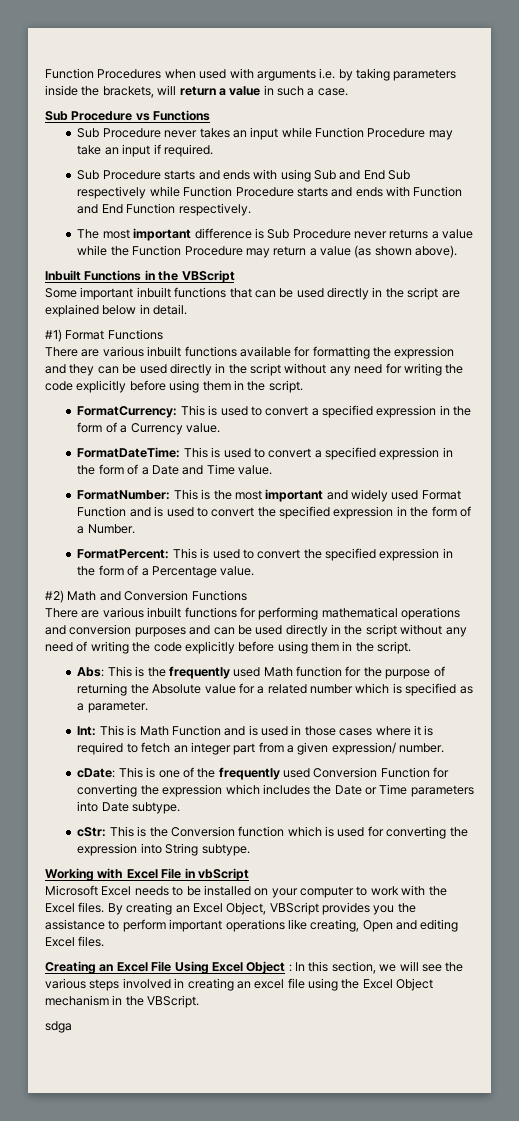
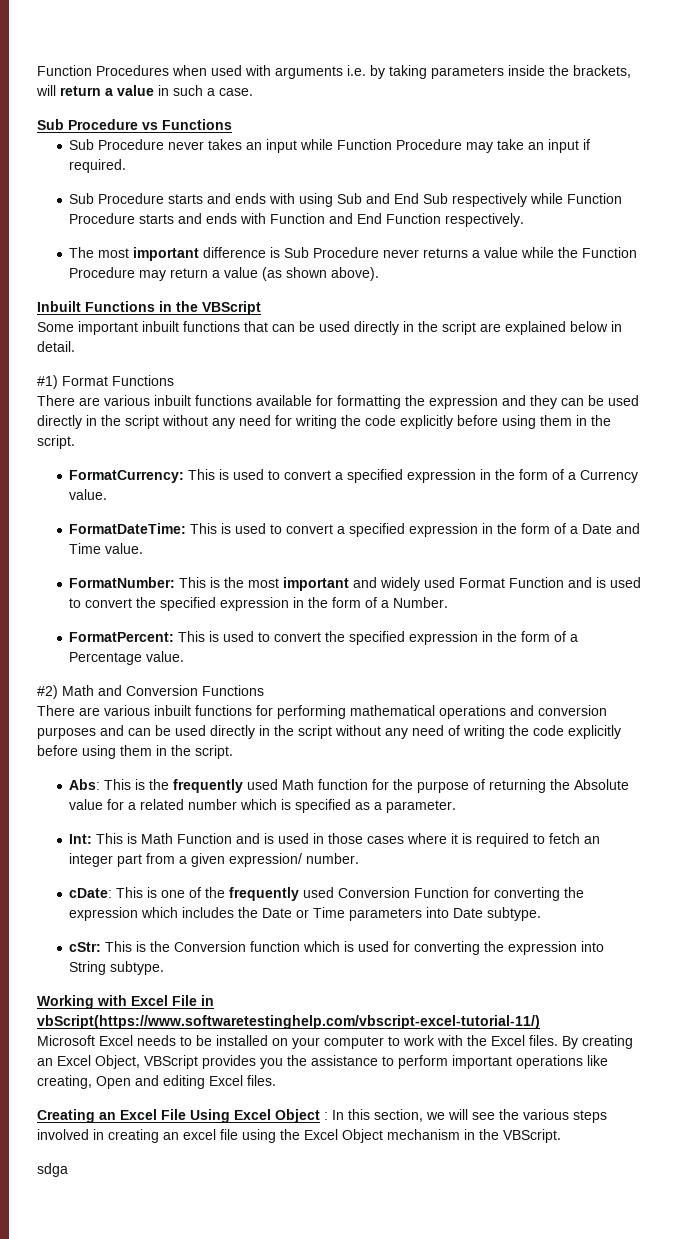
[197,868,249,881] vbScript -> [37,1015,540,1029] vbScript(https://www.softwaretestinghelp.com/vbscript-excel-tutorial-11/)

